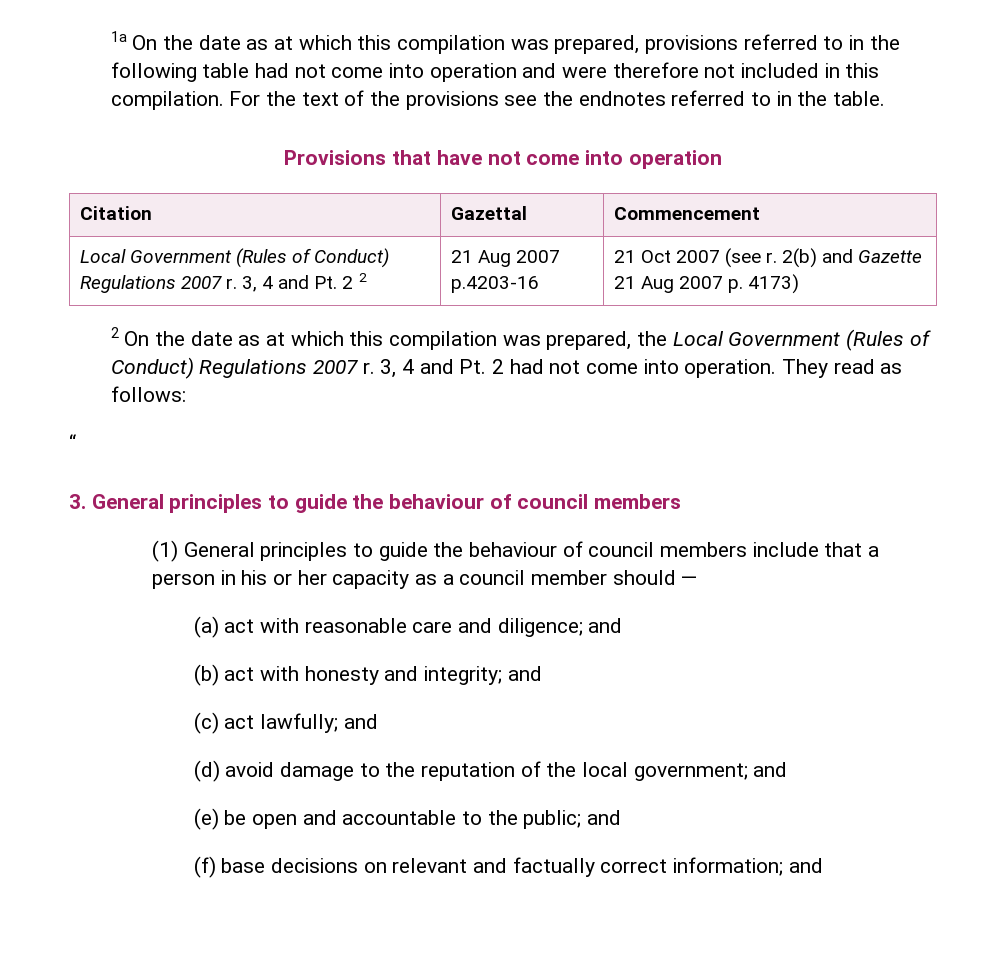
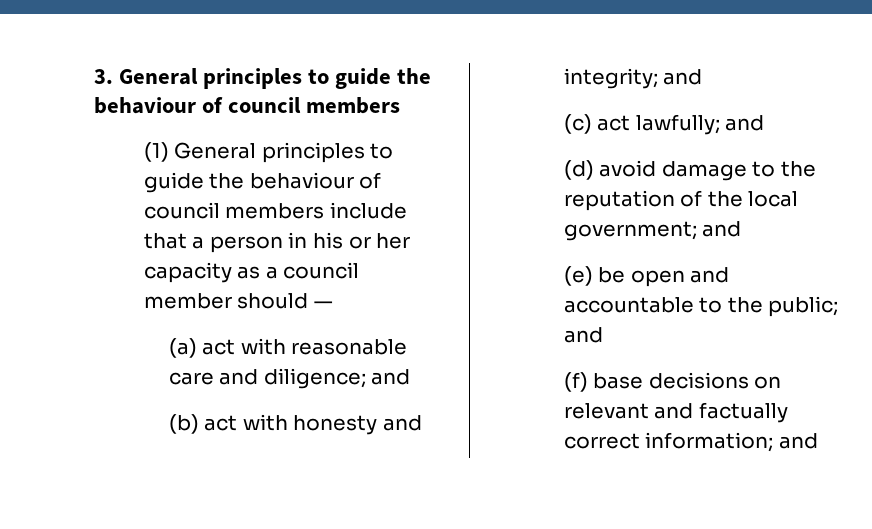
[110,31,900,54] [110,62,880,82] [110,90,885,110] [284,150,722,169] [79,206,152,220] [450,206,527,220] [613,207,760,220] [79,248,390,268] [79,273,367,293] [450,250,560,267] [450,276,539,293] [613,248,923,268] [613,274,800,294] [110,327,931,351] [110,357,903,379] [110,386,186,402] [69,434,76,450] 1a On the date as at which this compilation was prepared, provisions referred to in the following table had not come into operation and were therefore not included in this compilation. For the text of the provisions see the endnotes referred to in the table. // Provisions that have not come into operation // Citation | Gazettal | Commencement // Local Government (Rules of Conduct) Regulations 2007 r. 3, 4 and Pt. 2 2 | 21 Aug 2007 p.4203-16 | 21 Oct 2007 (see r. 2(b) and Gazette 21 Aug 2007 p. 4173) // 2 On the date as at which this compilation was prepared, the Local Government (Rules of Conduct) Regulations 2007 r. 3, 4 and Pt. 2 had not come into operation. They read as follows: // “ // -> (94, 76) none

